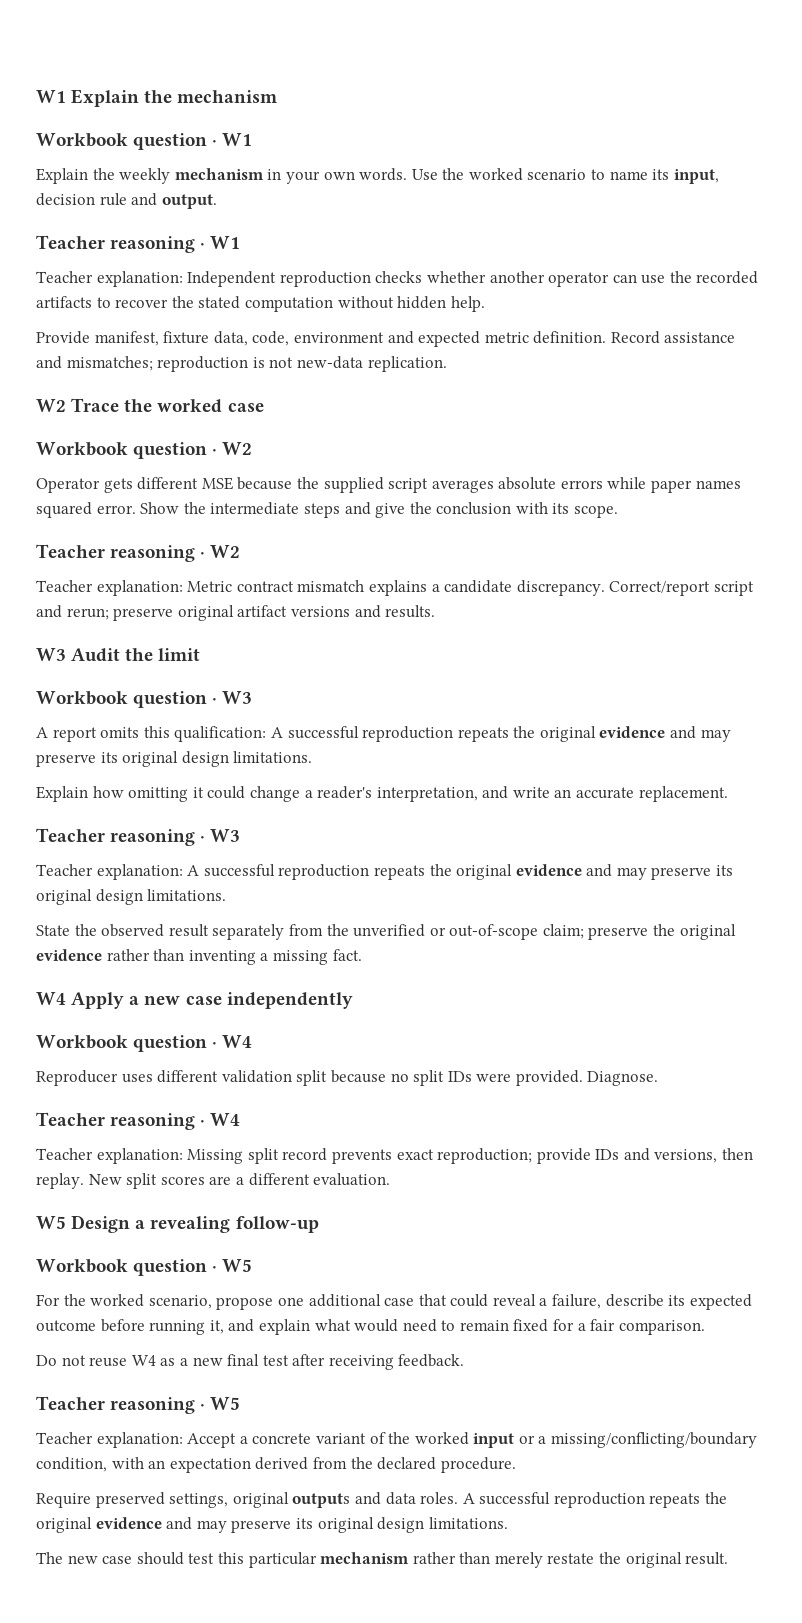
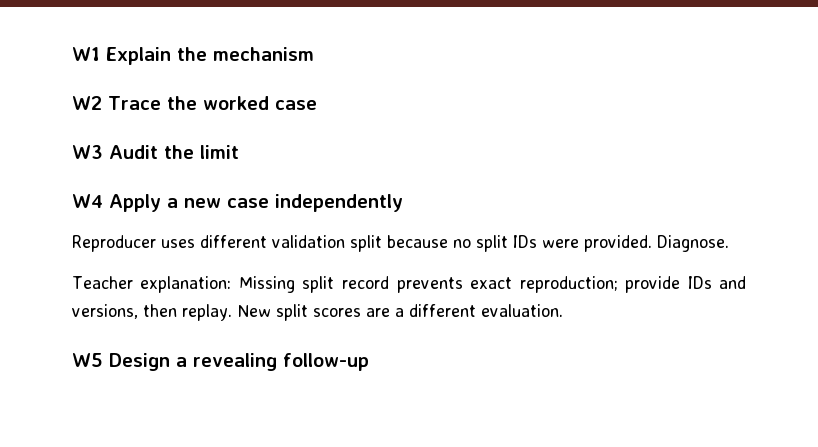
[36,133,253,150] [36,168,719,184] [36,193,217,209] [36,235,241,253] [36,271,759,287] [36,296,485,312] [36,331,736,347] [36,356,447,372] // Workbook question · W1 // Explain the weekly mechanism in your own words. Use the worked scenario to name its input, decision rule and output. // Teacher reasoning · W1 // Teacher explanation: Independent reproduction checks whether another operator can use the recorded artifacts to recover the stated computation without hidden help. // Provide manifest, fixture data, code, environment and expected metric definition. Record assistance and mismatches; reproduction is not new-data replication. -> (314, 54) none
[36,442,253,459] [36,477,741,493] [36,502,619,518] [36,544,241,562] [36,580,754,596] [36,605,436,621] [36,648,201,662] [36,691,253,708] [36,726,731,742] [36,751,313,767] [36,786,728,802] [36,828,241,846] [36,864,734,880] [36,889,227,905] [36,924,736,940] [36,949,362,965] Workbook question · W2 // Operator gets different MSE because the supplied script averages absolute errors while paper names squared error. Show the intermediate steps and give the conclusion with its scope. // Teacher reasoning · W2 // Teacher explanation: Metric contract mismatch explains a candidate discrepancy. Correct/report script and rerun; preserve original artifact versions and results. // W3 Audit the limit // Workbook question · W3 // A report omits this qualification: A successful reproduction repeats the original evidence and may preserve its original design limitations. // Explain how omitting it could change a reader's interpretation, and write an accurate replacement. // Teacher reasoning · W3 // Teacher explanation: A successful reproduction repeats the original evidence and may preserve its original design limitations. // State the observed result separately from the unverified or out-of-scope claim; preserve the original evidence rather than inventing a missing fact. -> [72,145,239,159] W3 Audit the limit
[36,1035,253,1052] // Workbook question · W4 -> (403, 203) none
[36,1112,241,1130] // Teacher reasoning · W4 -> (729, 243) none
[36,1259,253,1276] [36,1294,752,1310] [36,1319,705,1335] [36,1354,465,1370] [36,1396,241,1414] [36,1432,758,1448] [36,1457,516,1473] [36,1492,728,1508] [36,1517,508,1533] [36,1552,729,1568] // Workbook question · W5 // For the worked scenario, propose one additional case that could reveal a failure, describe its expected outcome before running it, and explain what would need to remain fixed for a fair comparison. // Do not reuse W4 as a new final test after receiving feedback. // Teacher reasoning · W5 // Teacher explanation: Accept a concrete variant of the worked input or a missing/conflicting/boundary condition, with an expectation derived from the declared procedure. // Require preserved settings, original outputs and data roles. A successful reproduction repeats the original evidence and may preserve its original design limitations. // The new case should test this particular mechanism rather than merely restate the original result. -> (369, 362) none

